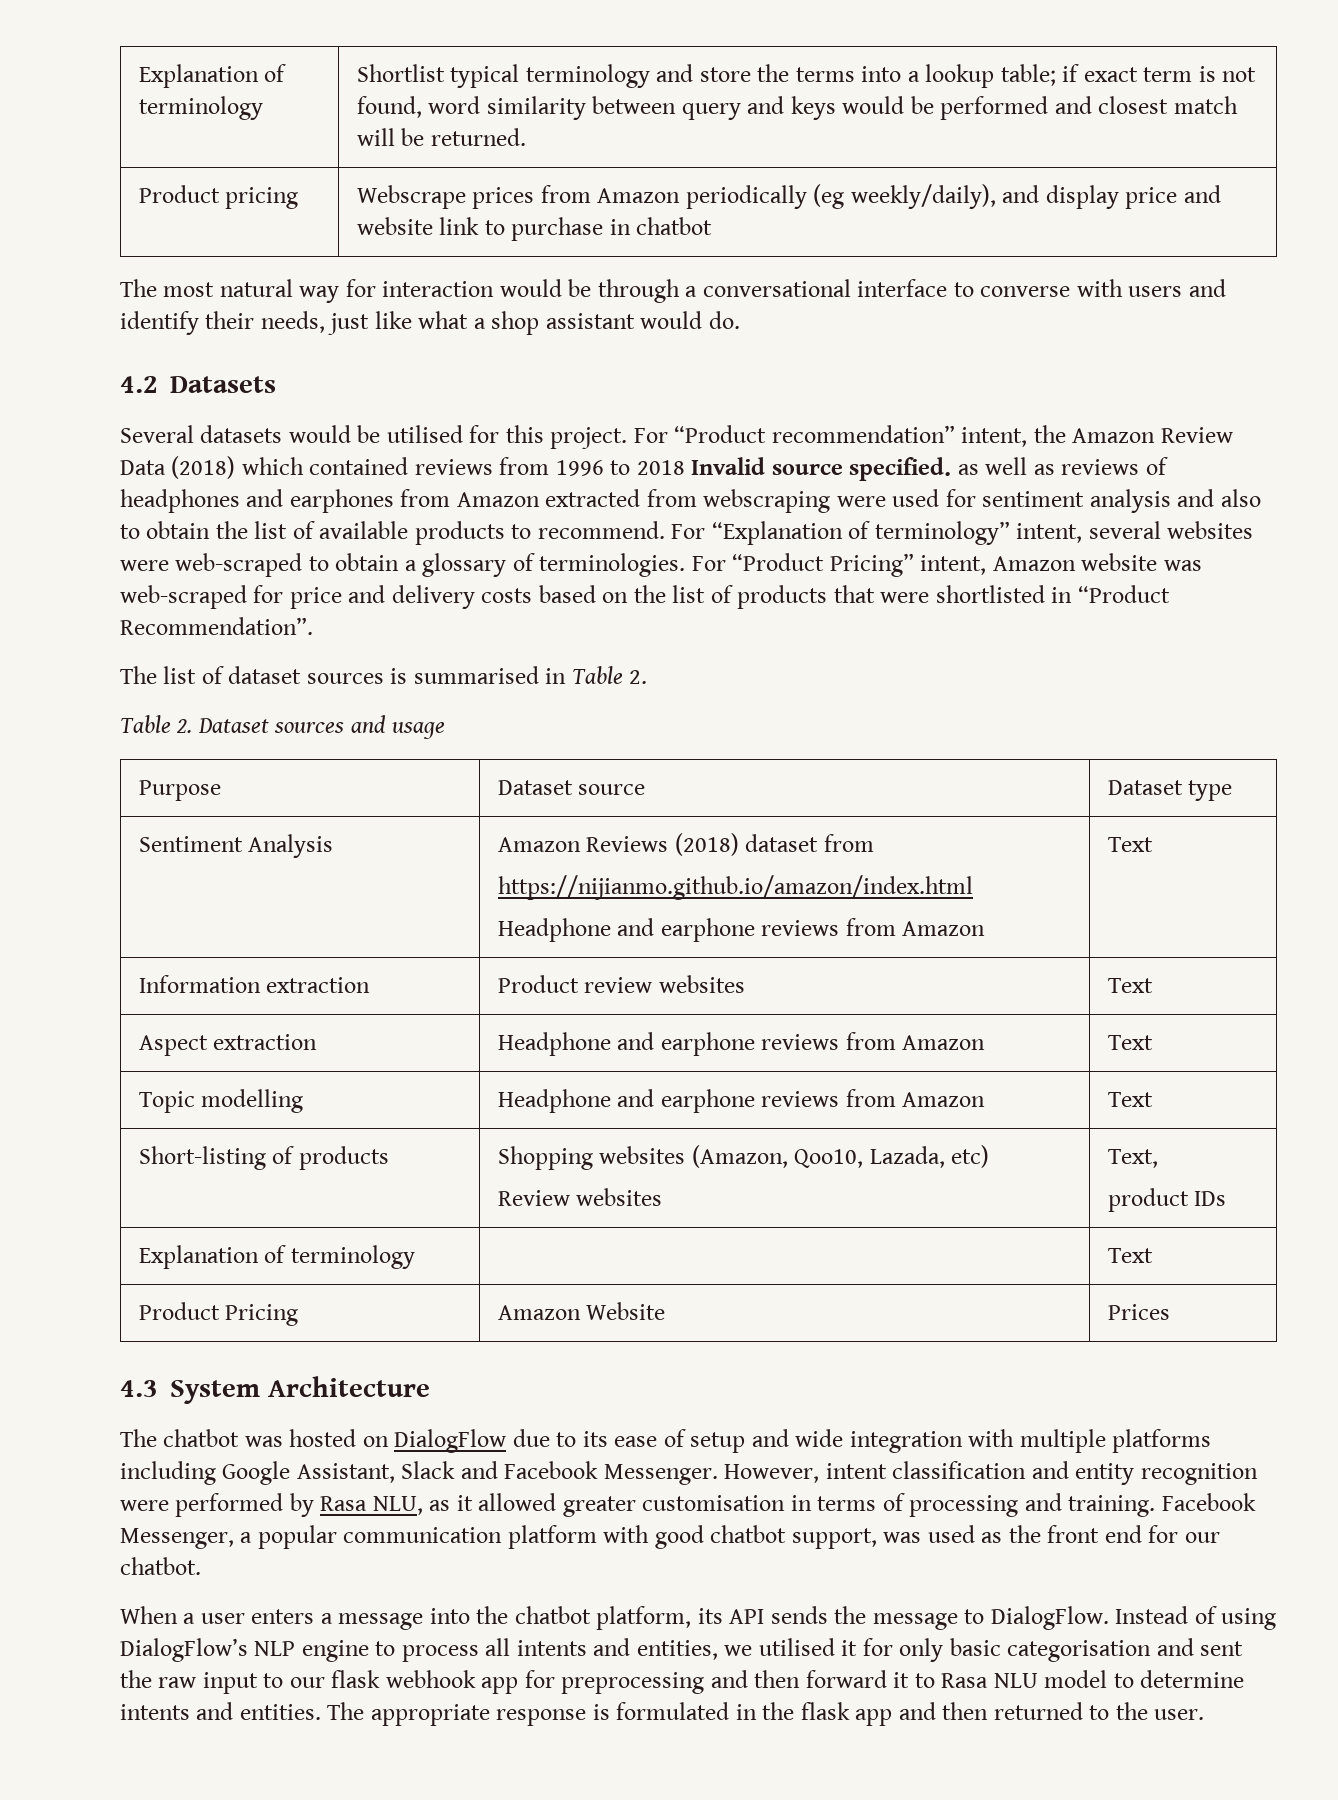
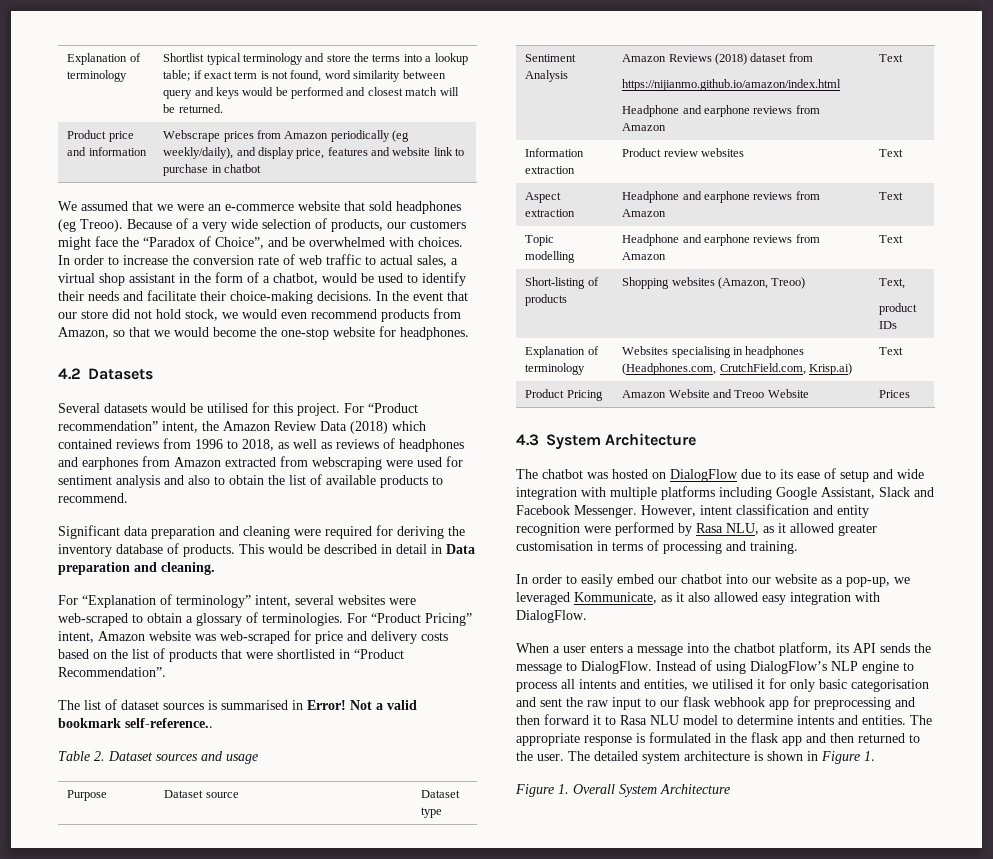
[225,187,299,209] pricing -> [108,131,134,142] [67,147,147,156] price and information
[1125,187,1178,209] price -> [296,147,368,159] price, features
[120,279,1226,303] [120,311,740,335] The most natural way for interaction would be through a conversational interface to converse with users and identify their needs, just like what a shop assistant would do. -> [58,201,461,214] [58,218,466,232] [58,236,463,250] [58,254,458,267] [58,272,466,286] [58,290,468,304] [58,308,461,322] [58,326,469,340] We assumed that we were an e-commerce website that sold headphones (eg Treoo). Because of a very wide selection of products, our customers might face the “Paradox of Choice”, and be overwhelmed with choices. In order to increase the conversion rate of web traffic to actual sales, a virtual shop assistant in the form of a chatbot, would be used to identify their needs and facilitate their choice-making decisions. In the event that our store did not hold stock, we would even recommend products from Amazon, so that we would become the one-stop website for headphones.
[636,457,952,481] 2018 Invalid source specified. -> [242,439,274,451] 2018,
(665, 530) none -> [58,525,465,539] [58,543,475,557] [58,562,215,575] // Significant data preparation and cleaning were required for deriving the inventory database of products. This would be described in detail in Data preparation and cleaning. //
[571,666,648,684] Table 2. -> [307,700,417,710] [58,718,213,728] Error! Not a valid bookmark self-reference..
[794,1145,990,1168] [497,1188,663,1206] Qoo10, Lazada, etc) // Review websites -> [771,277,806,289] Treoo)
(415, 1257) none -> [622,346,805,358] [622,363,852,375] Websites specialising in headphones (Headphones.com, CrutchField.com, Krisp.ai)
(666, 1311) none -> [712,389,809,398] and Treoo Website
[1161,1493,1256,1511] [120,1525,1220,1549] [120,1557,201,1575] Facebook Messenger, a popular communication platform with good chatbot support, was used as the front end for our chatbot. -> [516,574,910,587] [516,592,880,605] [516,610,587,623] // In order to easily embed our chatbot into our website as a pop-up, we leveraged Kommunicate, as it also allowed easy integration with DialogFlow.
(1205, 1714) none -> [568,751,875,764] [515,784,730,797] The detailed system architecture is shown in Figure 1. // Figure 1. Overall System Architecture

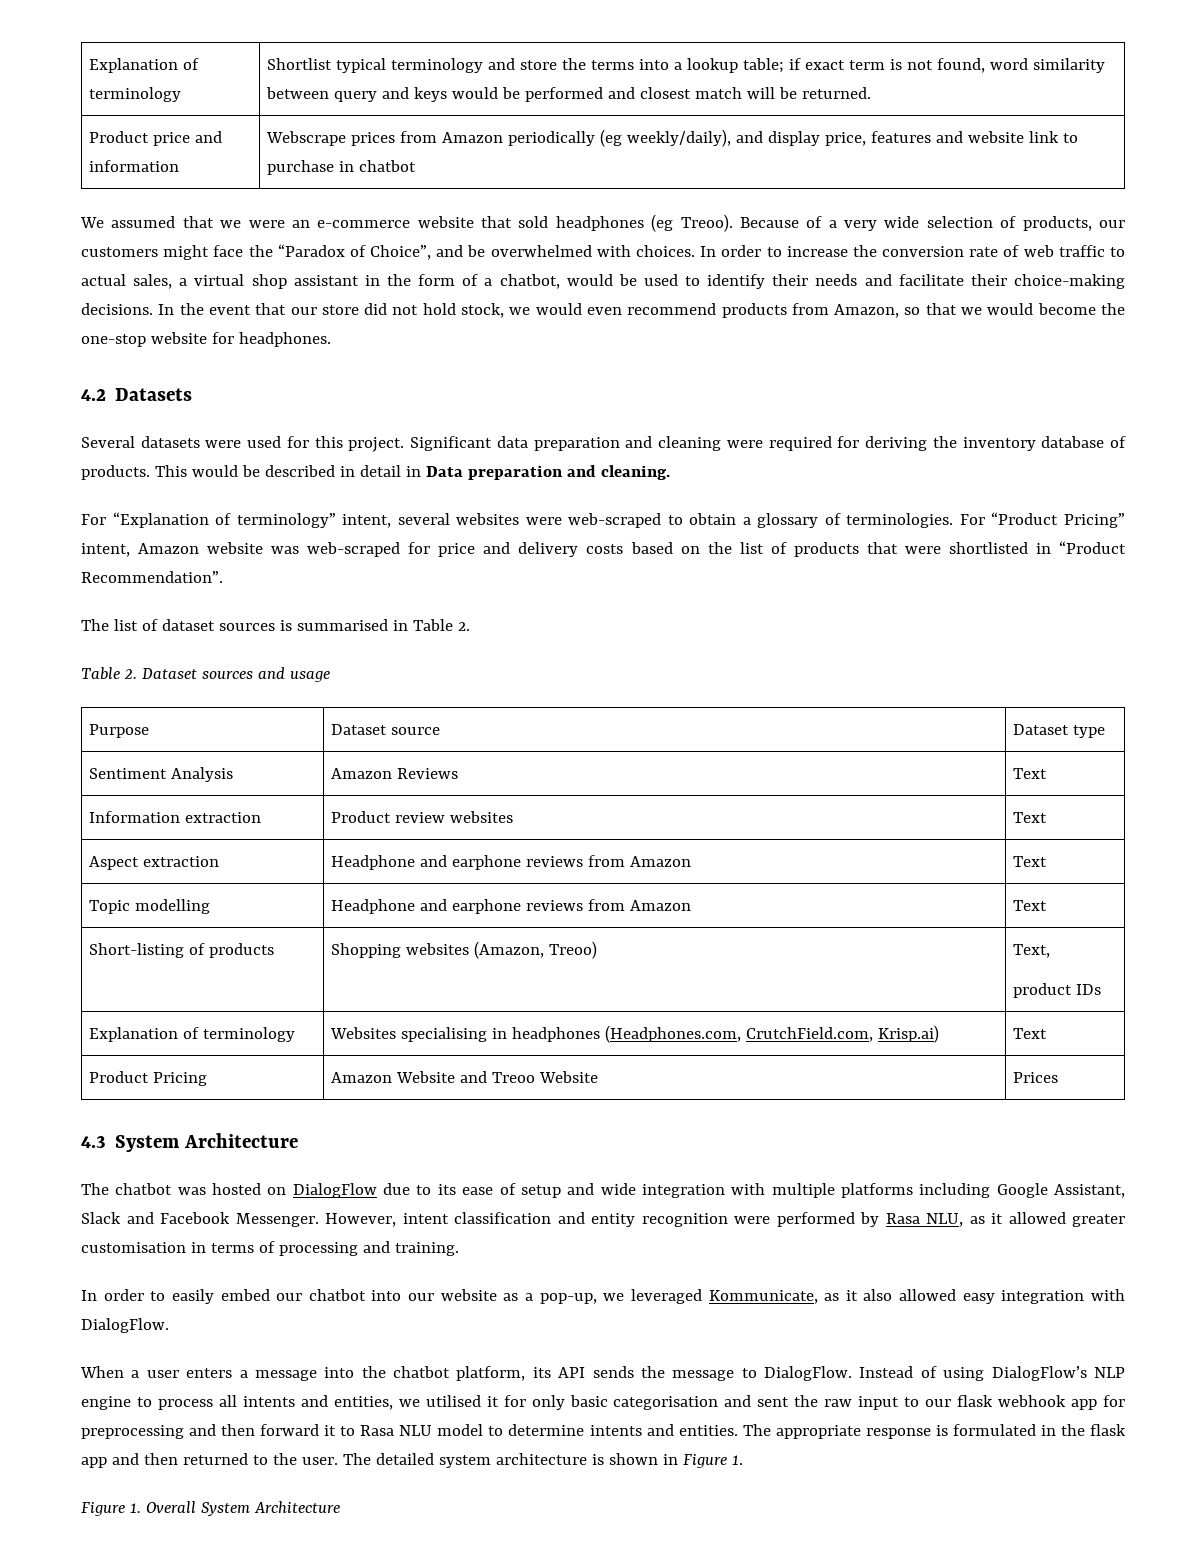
[151,402,418,416] [58,421,426,434] [58,438,464,452] [58,456,463,470] [58,474,443,488] [58,493,128,503] would be utilised for this project. For “Product recommendation” intent, the Amazon Review Data (2018) which contained reviews from 1996 to 2018, as well as reviews of headphones and earphones from Amazon extracted from webscraping were used for sentiment analysis and also to obtain the list of available products to recommend. // -> [205,436,405,452] were used for this project.
[307,700,417,710] [58,718,213,728] Error! Not a valid bookmark self-reference.. -> [412,619,470,631] Table 2.
[714,53,813,65] [622,79,842,91] [622,105,820,117] [622,123,667,131] (2018) dataset from // https://nijianmo.github.io/amazon/index.html // Headphone and earphone reviews from Amazon -> (458, 773) none

